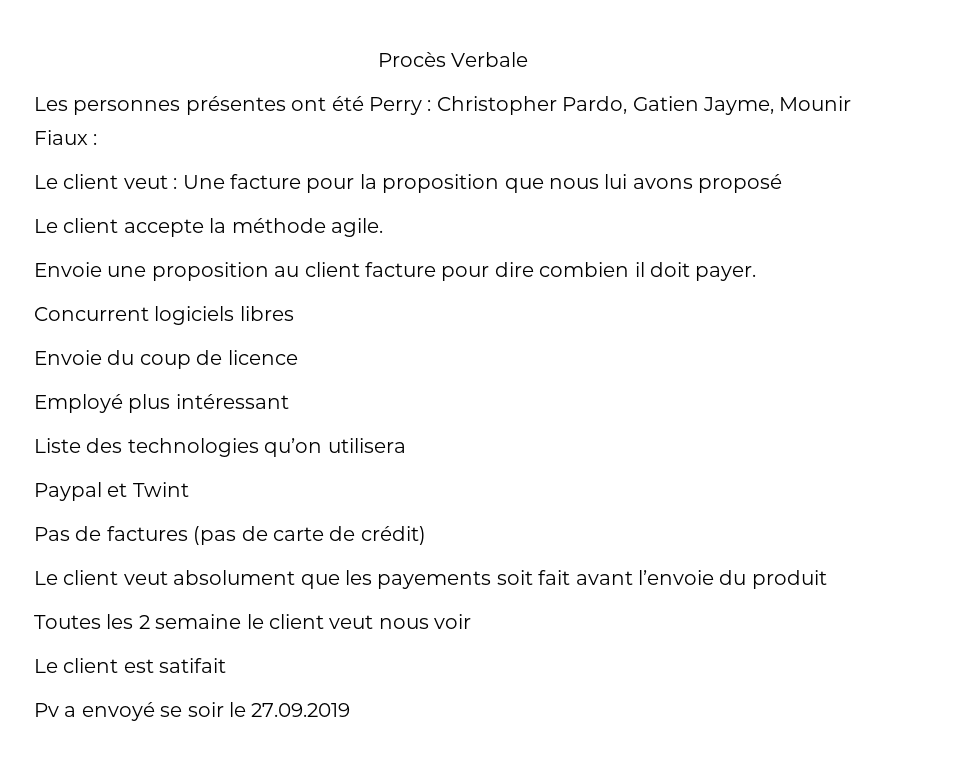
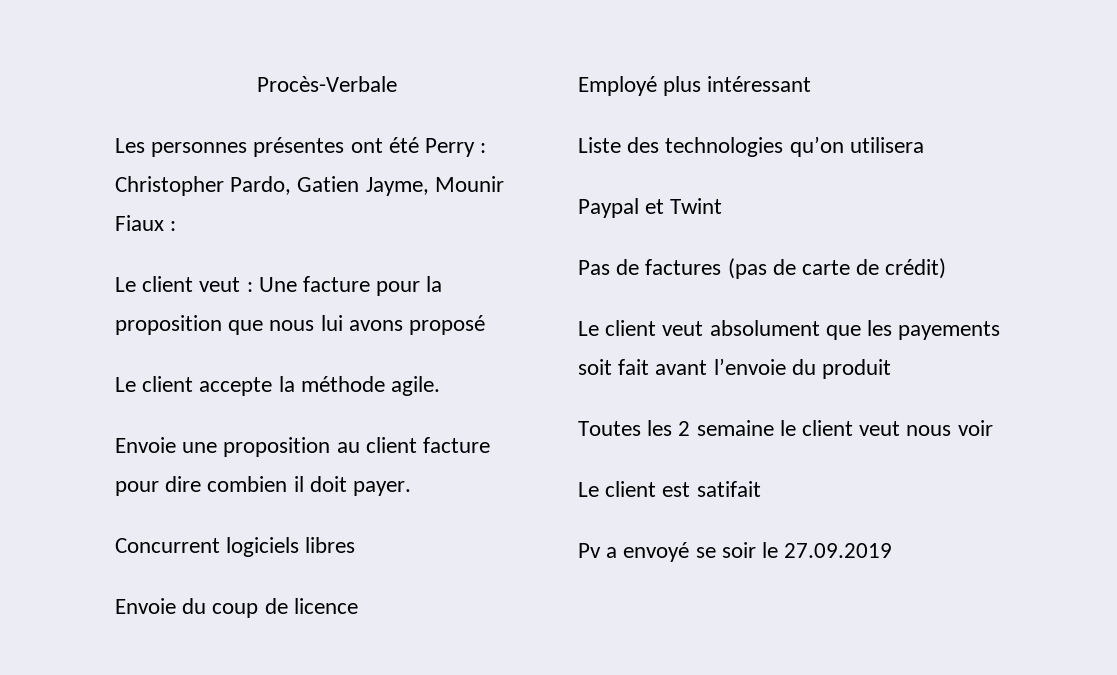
[377,52,529,67] Procès Verbale -> [257,76,397,92] Procès-Verbale

